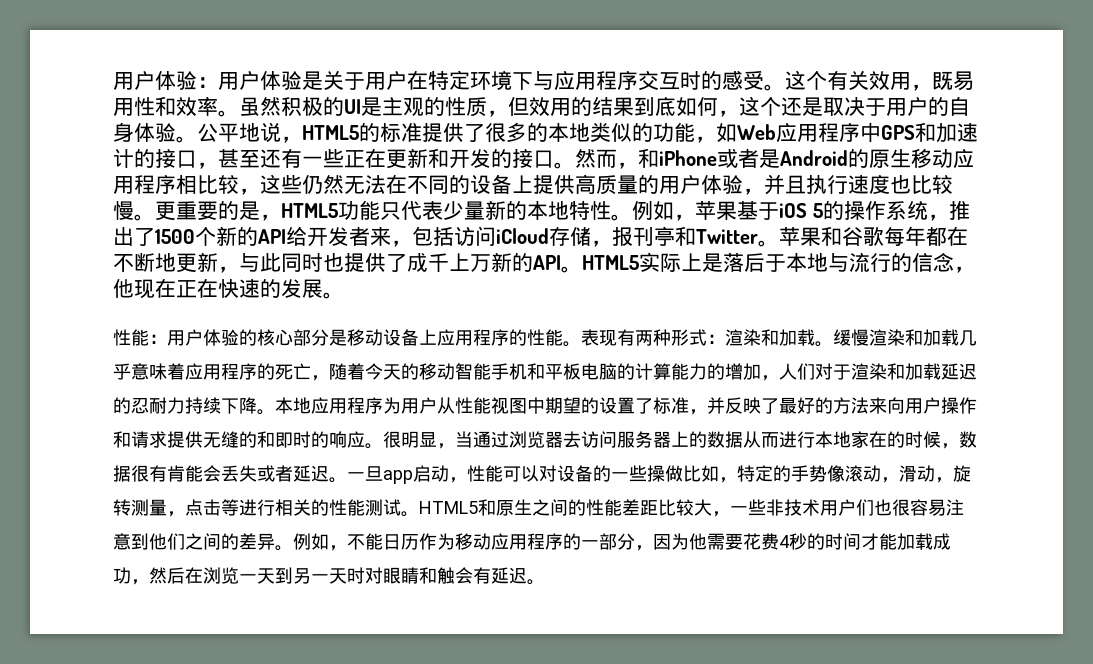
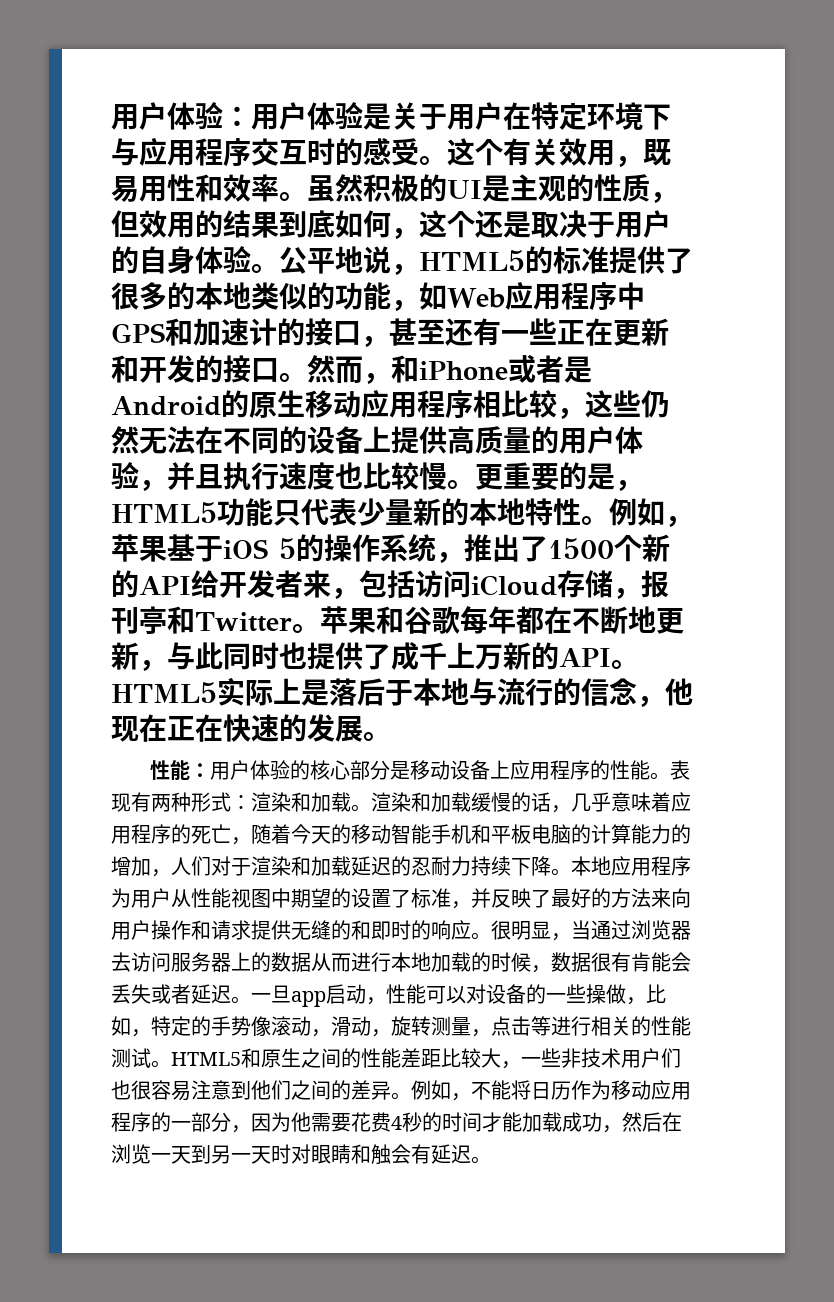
[833,329,959,346] 缓慢渲染和加载 -> [371,792,571,813] 渲染和加载缓慢的话，
[851,431,887,448] 家在 -> [431,952,471,972] 加载
(683, 473) none -> [626,997,646,1005] ，
(383, 541) none -> [511,1080,531,1100] 将

